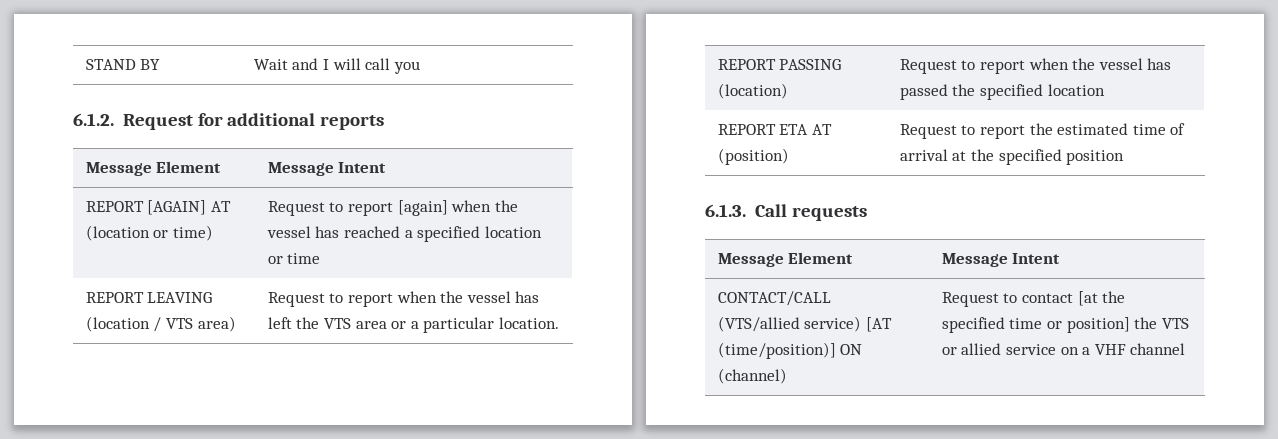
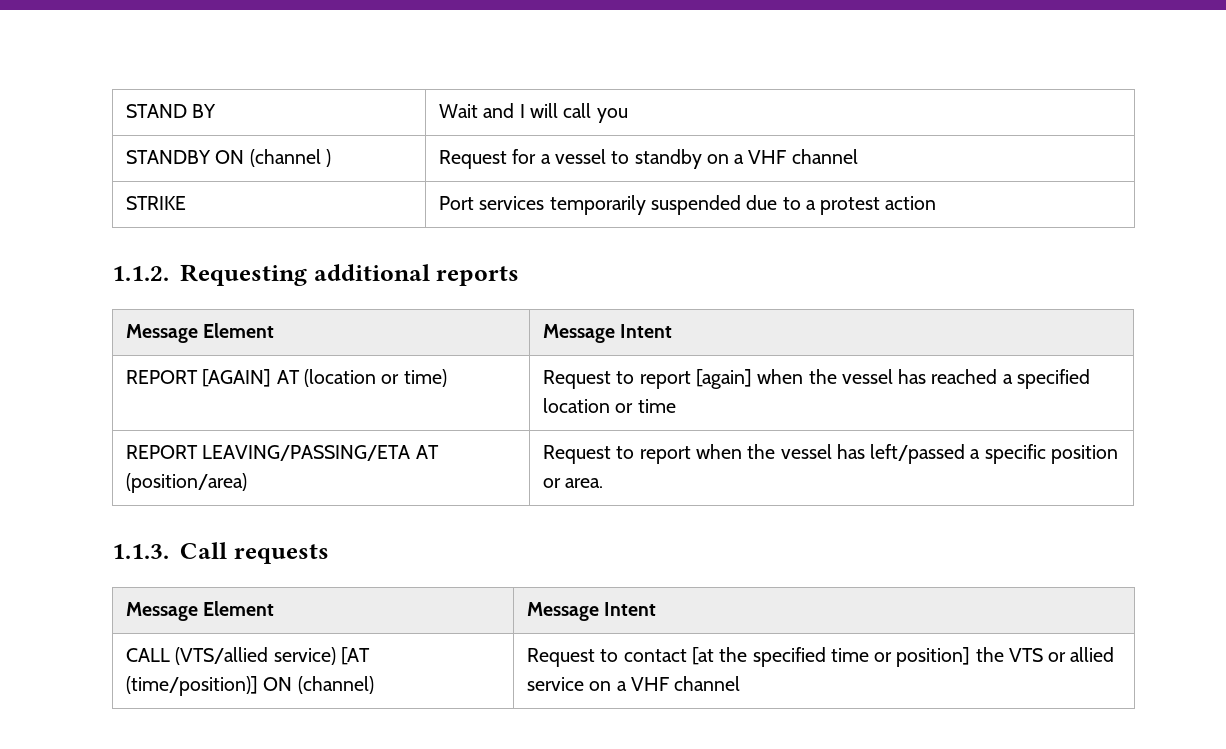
[73,113,223,130] // 6.1.2. Request for -> [126,149,332,167] [439,149,858,169] [126,196,187,210] [439,195,937,215] [112,264,307,286] // STANDBY ON (channel ) | Request for a vessel to standby on a VHF channel // STRIKE | Port services temporarily suspended due to a protest action // 1.1.2. Requesting
[147,292,213,303] [85,316,236,332] [267,291,540,307] [267,317,559,333] [717,59,842,70] [717,83,788,99] [899,58,1172,74] [899,84,1105,100] [717,124,832,135] [717,148,789,165] [899,123,1186,139] [899,149,1125,165] [705,204,746,217] LEAVING (location / VTS area) | Request to report when the vessel has left the VTS area or a particular location. // REPORT PASSING (location) | Request to report when the vessel has passed the specified location // REPORT ETA AT (position) | Request to report the estimated time of arrival at the specified position // 6.1.3. -> [202,445,439,461] [126,473,248,493] [543,444,1118,464] [543,478,604,488] [112,544,169,559] LEAVING/PASSING/ETA AT (position/area) | Request to report when the vessel has left/passed a specific position or area. // 1.1.3.
[717,291,831,306] CONTACT/CALL -> [126,648,171,662] CALL

